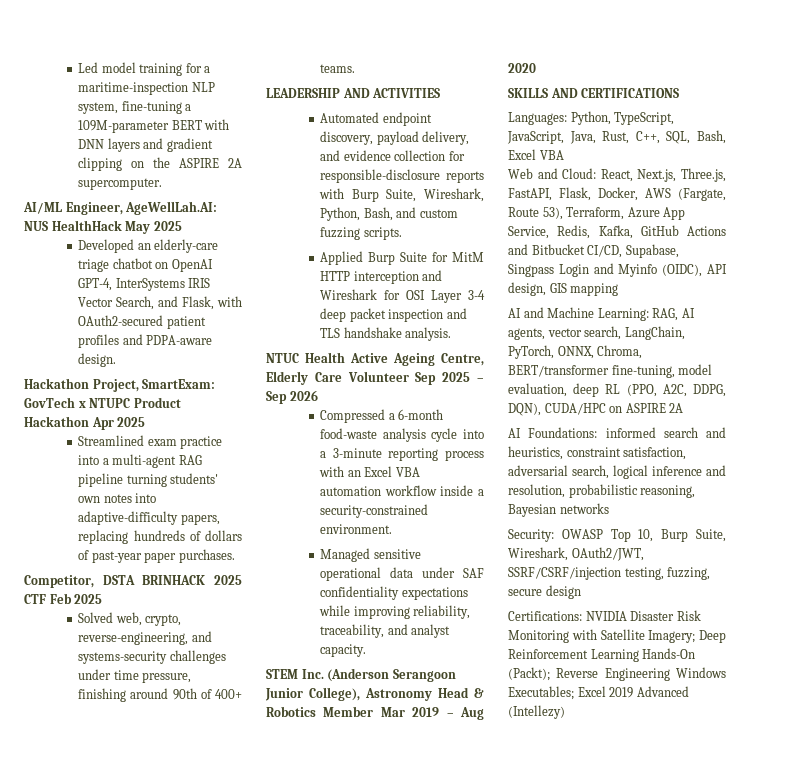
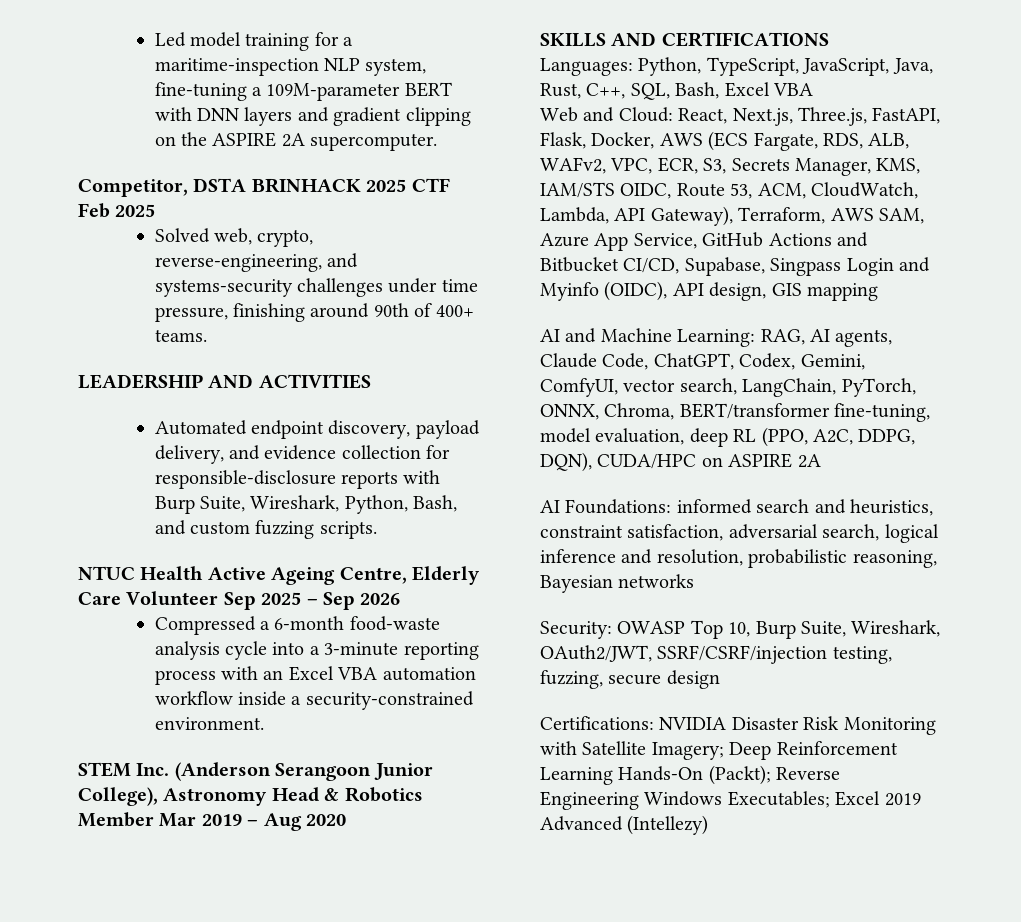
[23,201,218,215] [24,220,182,234] [78,239,219,253] [78,258,213,272] [78,278,211,291] [78,296,242,310] [78,315,206,329] [78,334,213,348] [78,353,117,367] [24,378,216,392] [24,397,181,408] [24,416,146,430] [78,435,223,449] [78,454,202,468] [78,473,219,487] [78,493,157,503] [78,511,220,525] [78,530,242,544] [78,549,235,563] // AI/ML Engineer, AgeWellLah.AI: NUS HealthHack May 2025 // Developed an elderly-care triage chatbot on OpenAI GPT-4, InterSystems IRIS Vector Search, and Flask, with OAuth2-secured patient profiles and PDPA-aware design. // Hackathon Project, SmartExam: GovTech x NTUPC Product Hackathon Apr 2025 // Streamlined exam practice into a multi-agent RAG pipeline turning students' own notes into adaptive-difficulty papers, replacing hundreds of dollars of past-year paper purchases. -> (438, 142) none
[320,251,484,265] [320,270,443,284] [320,289,485,303] [320,308,467,322] [320,327,452,341] // Applied Burp Suite for MitM HTTP interception and Wireshark for OSI Layer 3-4 deep packet inspection and TLS handshake analysis. -> (377, 530) none
[320,548,421,562] [320,567,484,581] [320,586,468,600] [319,605,471,619] [320,624,451,638] [320,644,367,657] // Managed sensitive operational data under SAF confidentiality expectations while improving reliability, traceability, and analyst capacity. -> (264, 723) none
[678,188,726,201] [508,207,625,220] (Fargate, Route 53), Terraform, -> [708,131,910,151] [540,157,921,176] [540,182,918,199] [540,206,924,226] (ECS Fargate, RDS, ALB, WAFv2, VPC, ECR, S3, Secrets Manager, KMS, IAM/STS OIDC, Route 53, ACM, CloudWatch, Lambda, API Gateway), Terraform, AWS SAM,
[557,225,633,239] Redis, Kafka, -> (697, 241) none
(545, 334) none -> [540,353,865,370] [540,378,618,397] Claude Code, ChatGPT, Codex, Gemini, ComfyUI,

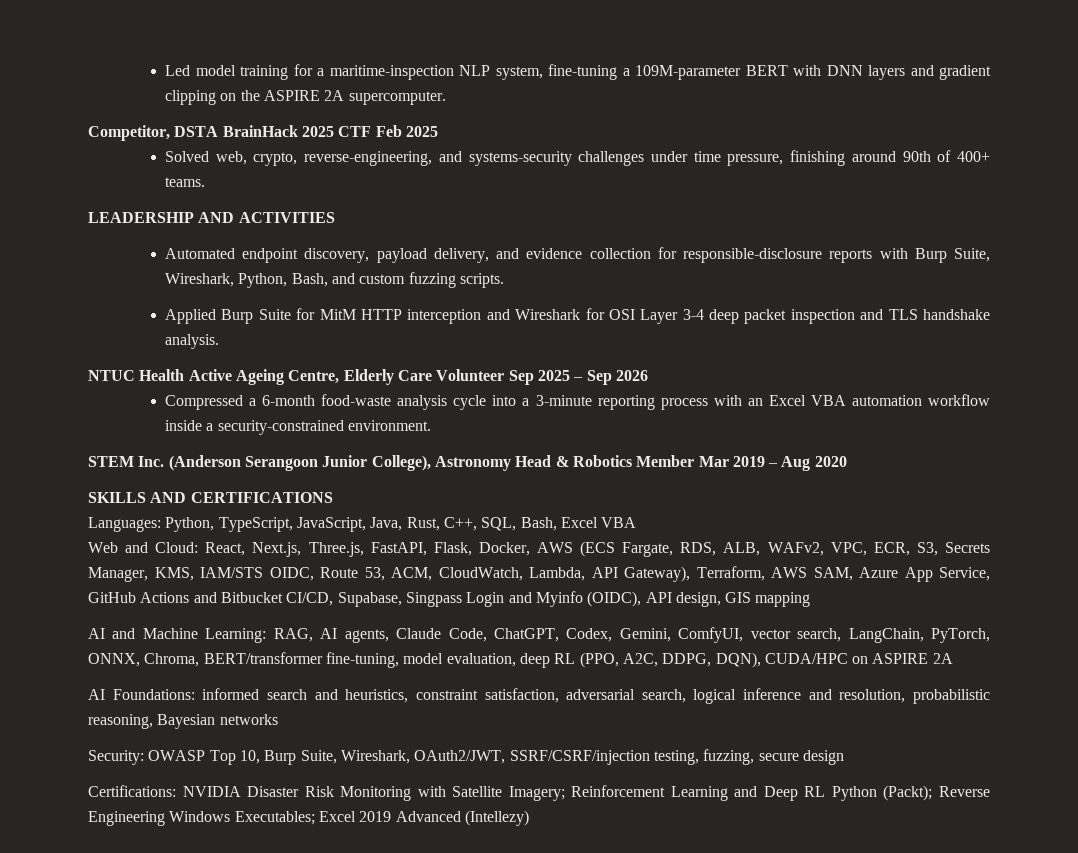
[251,178,361,193] BRINHACK -> [222,125,298,137] BrainHack
(377, 530) none -> [165,308,991,324] [165,334,220,349] // Applied Burp Suite for MitM HTTP interception and Wireshark for OSI Layer 3-4 deep packet inspection and TLS handshake analysis.
[729,742,772,760] Deep -> (565, 793) none
[618,766,704,781] Hands-On -> [734,786,877,801] and Deep RL Python

